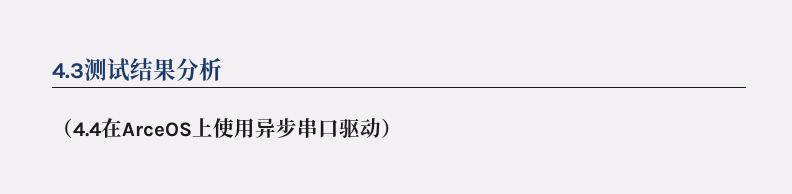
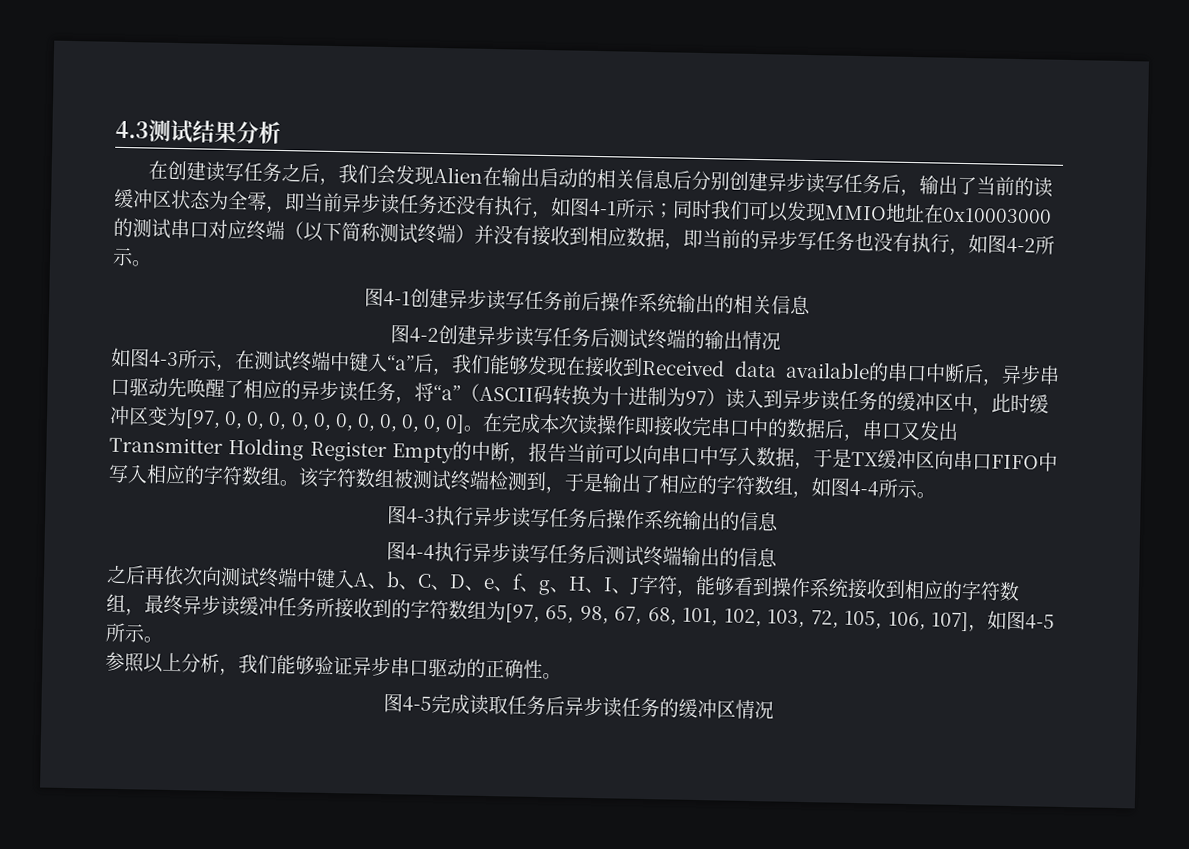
[52,118,402,138] （4.4在ArceOS上使用异步串口驱动） -> [147,160,1053,198] [114,188,1052,224] [113,217,1055,256] [112,247,152,267] [363,287,811,316] [390,324,781,351] [111,347,1060,386] [110,377,1049,415] [109,405,960,442] [109,436,1058,472] [108,464,936,499] [387,505,779,532] [386,541,778,568] [106,564,1020,602] [106,593,1056,632] [105,622,163,643] [105,651,562,680] [383,693,774,720] 在创建读写任务之后，我们会发现Alien在输出启动的相关信息后分别创建异步读写任务后，输出了当前的读缓冲区状态为全零，即当前异步读任务还没有执行，如图4-1所示；同时我们可以发现MMIO地址在0x10003000的测试串口对应终端（以下简称测试终端）并没有接收到相应数据，即当前的异步写任务也没有执行，如图4-2所示。 // 图4-1创建异步读写任务前后操作系统输出的相关信息 // 图4-2创建异步读写任务后测试终端的输出情况 // 如图4-3所示，在测试终端中键入“a”后，我们能够发现在接收到Received data available的串口中断后，异步串口驱动先唤醒了相应的异步读任务，将“a”（ASCII码转换为十进制为97）读入到异步读任务的缓冲区中，此时缓冲区变为[97, 0, 0, 0, 0, 0, 0, 0, 0, 0, 0, 0]。在完成本次读操作即接收完串口中的数据后，串口又发出Transmitter Holding Register Empty的中断，报告当前可以向串口中写入数据，于是TX缓冲区向串口FIFO中写入相应的字符数组。该字符数组被测试终端检测到，于是输出了相应的字符数组，如图4-4所示。 // 图4-3执行异步读写任务后操作系统输出的信息 // 图4-4执行异步读写任务后测试终端输出的信息 // 之后再依次向测试终端中键入A、b、C、D、e、f、g、H、I、J字符，能够看到操作系统接收到相应的字符数组，最终异步读缓冲任务所接收到的字符数组为[97, 65, 98, 67, 68, 101, 102, 103, 72, 105, 106, 107]，如图4-5所示。 // 参照以上分析，我们能够验证异步串口驱动的正确性。 // 图4-5完成读取任务后异步读任务的缓冲区情况

